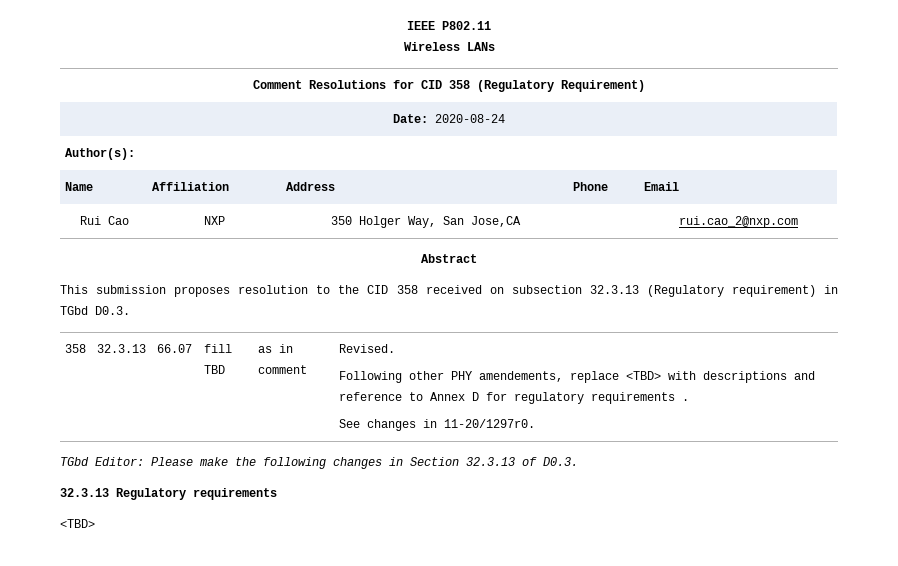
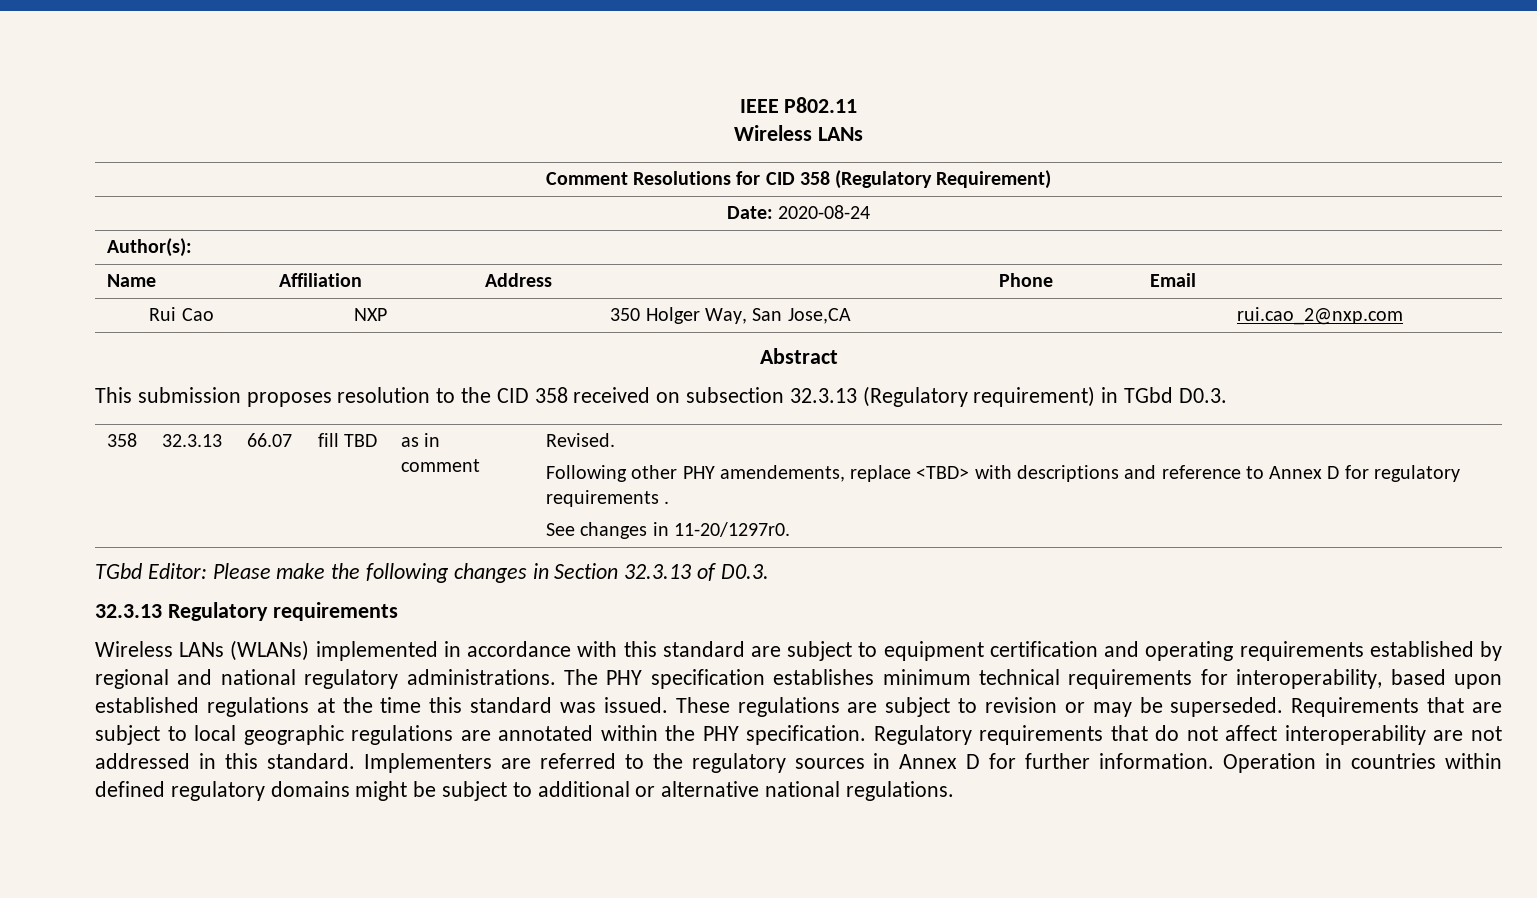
[60,519,95,528] <TBD> -> [95,640,1502,661] [95,669,1503,689] [95,697,1503,717] [95,725,1503,745] [95,753,1503,773] [95,781,954,801] Wireless LANs (WLANs) implemented in accordance with this standard are subject to equipment certification and operating requirements established by regional and national regulatory administrations. The PHY specification establishes minimum technical requirements for interoperability, based upon established regulations at the time this standard was issued. These regulations are subject to revision or may be superseded. Requirements that are subject to local geographic regulations are annotated within the PHY specification. Regulatory requirements that do not affect interoperability are not addressed in this standard. Implementers are referred to the regulatory sources in Annex D for further information. Operation in countries within defined regulatory domains might be subject to additional or alternative national regulations.

